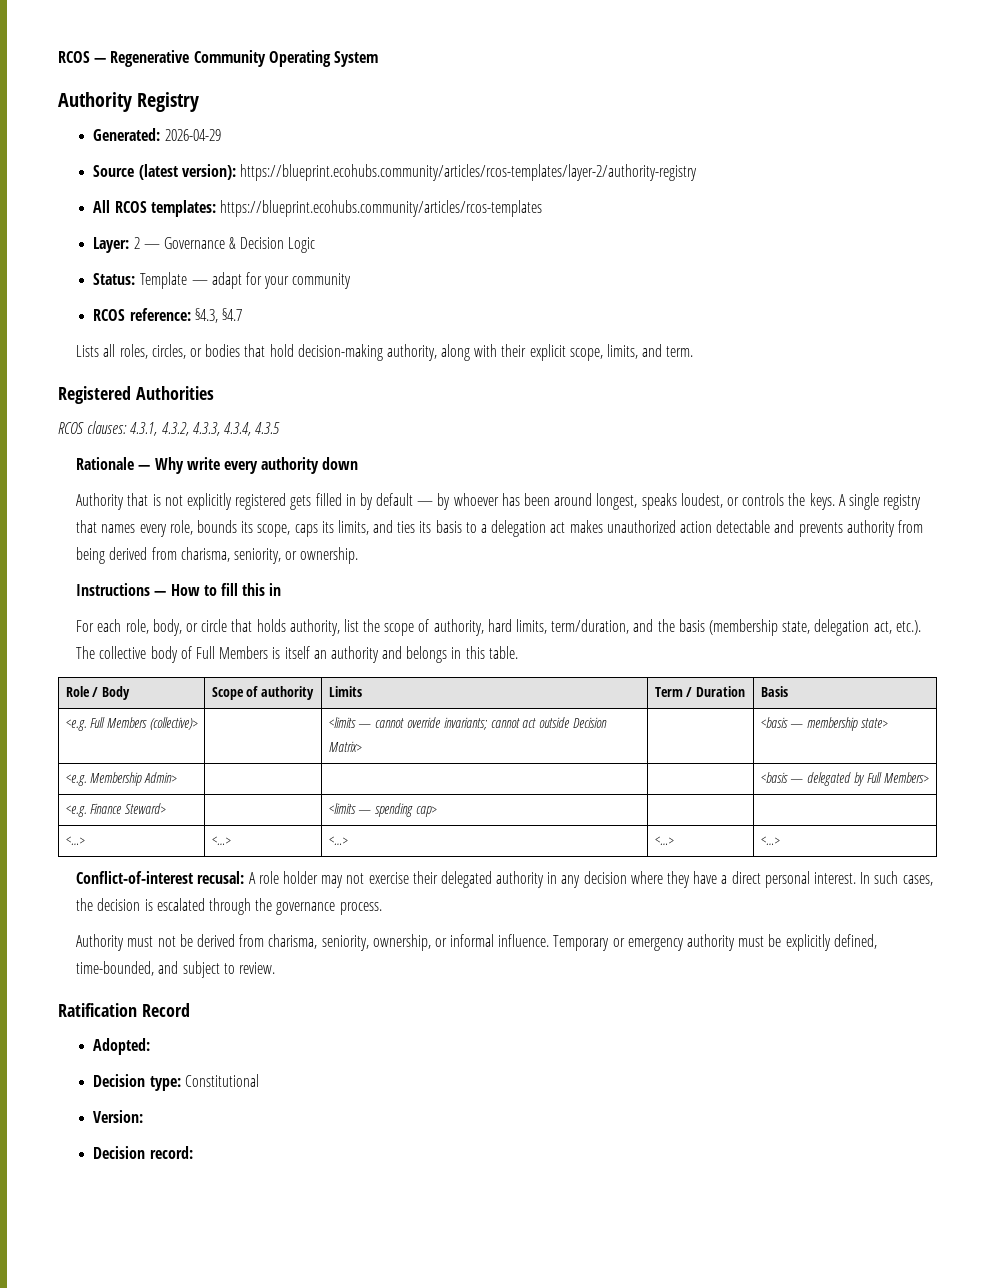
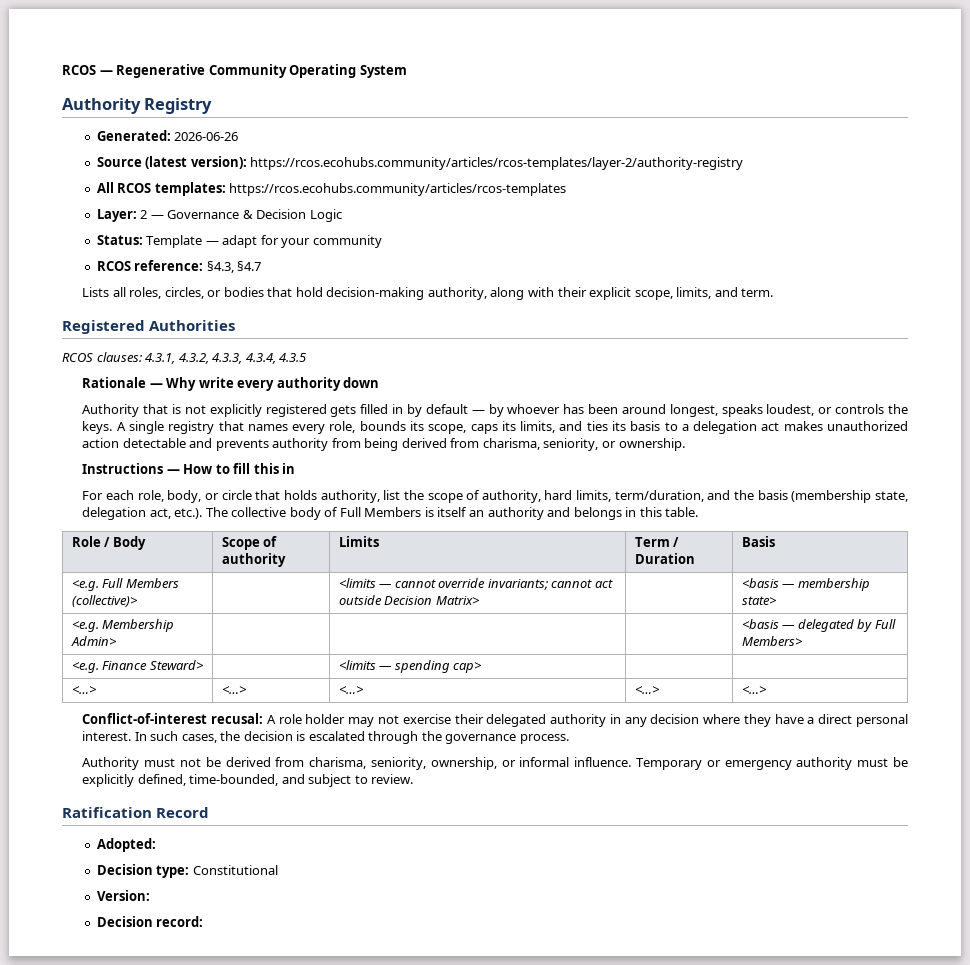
[164,129,221,141] 2026-04-29 -> [174,132,239,141] 2026-06-26
[239,164,697,181] https://blueprint.ecohubs.community/articles/rcos-templates/layer-2/authority-registry -> [250,157,744,170] https://rcos.ecohubs.community/articles/rcos-templates/layer-2/authority-registry
[219,200,542,217] https://blueprint.ecohubs.community/articles/rcos-templates -> [229,183,567,196] https://rcos.ecohubs.community/articles/rcos-templates

